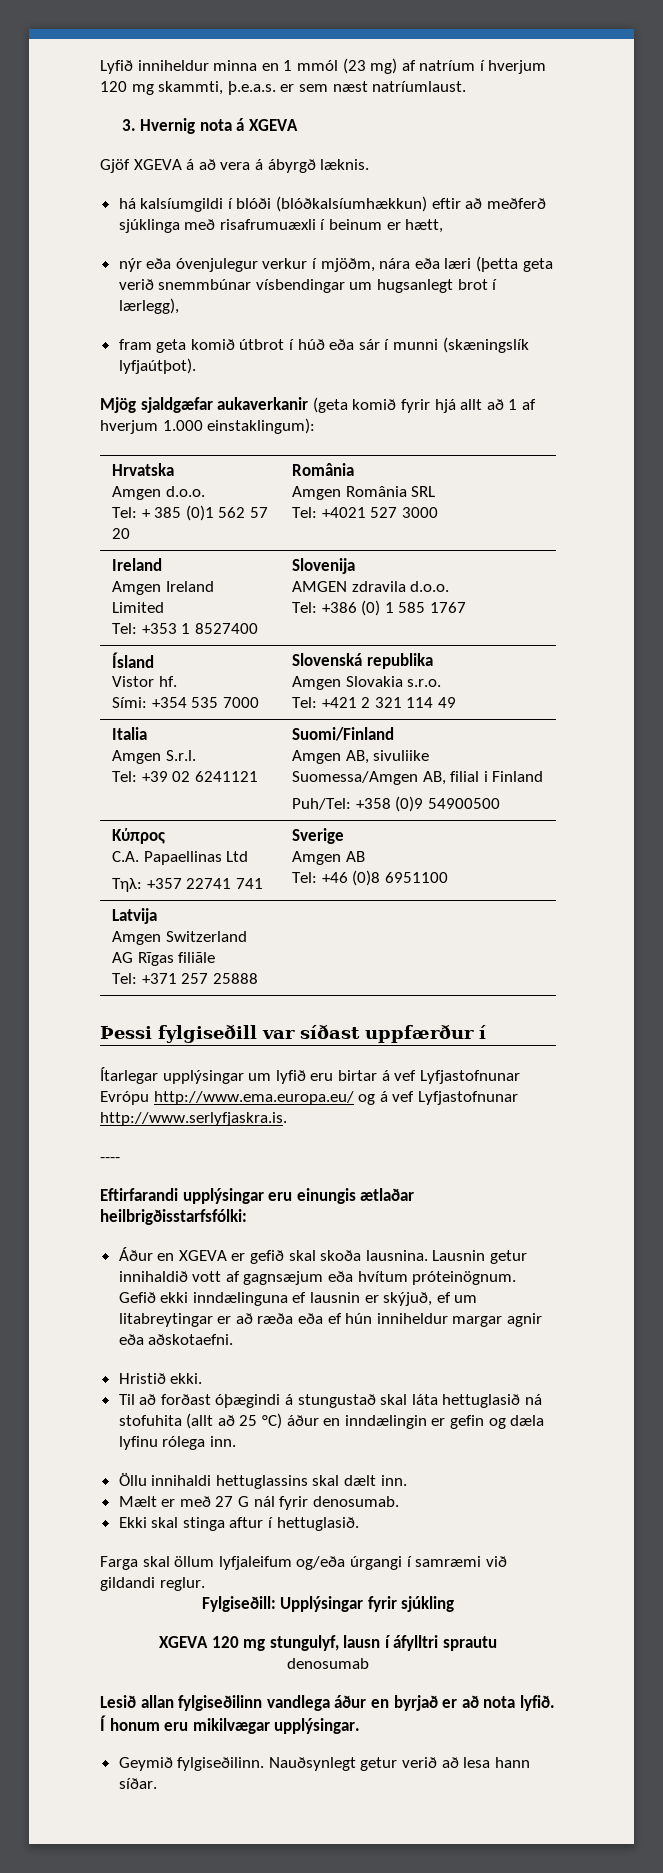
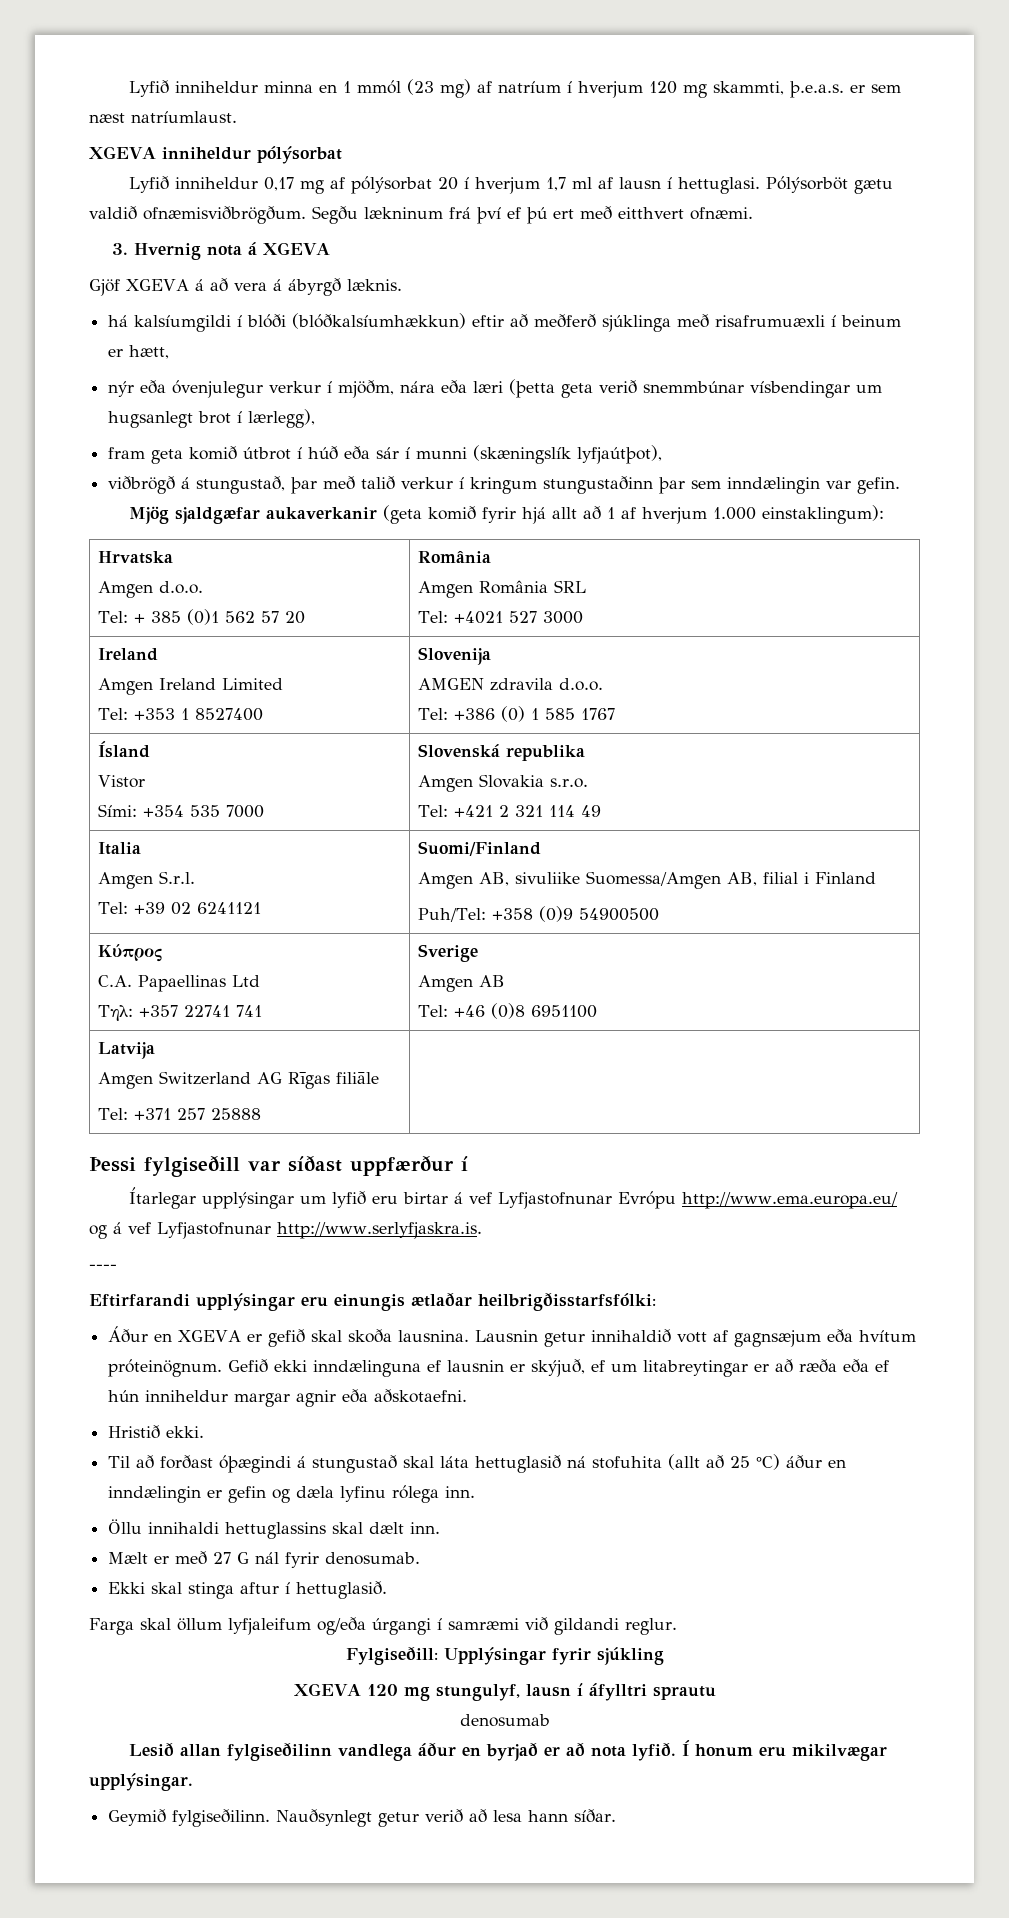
(467, 86) none -> [89,146,342,164] [129,176,894,194] [89,206,753,224] // XGEVA inniheldur pólýsorbat // Lyfið inniheldur 0,17 mg af pólýsorbat 20 í hverjum 1,7 ml af lausn í hettuglasi. Pólýsorböt gætu valdið ofnæmisviðbrögðum. Segðu lækninum frá því ef þú ert með eitthvert ofnæmi.
[118,358,196,374] lyfjaútþot). -> [577,445,663,464] [108,476,901,494] lyfjaútþot), // viðbrögð á stungustað, þar með talið verkur í kringum stungustaðinn þar sem inndælingin var gefin.
[158,676,177,687] hf. -> (145, 781) none

